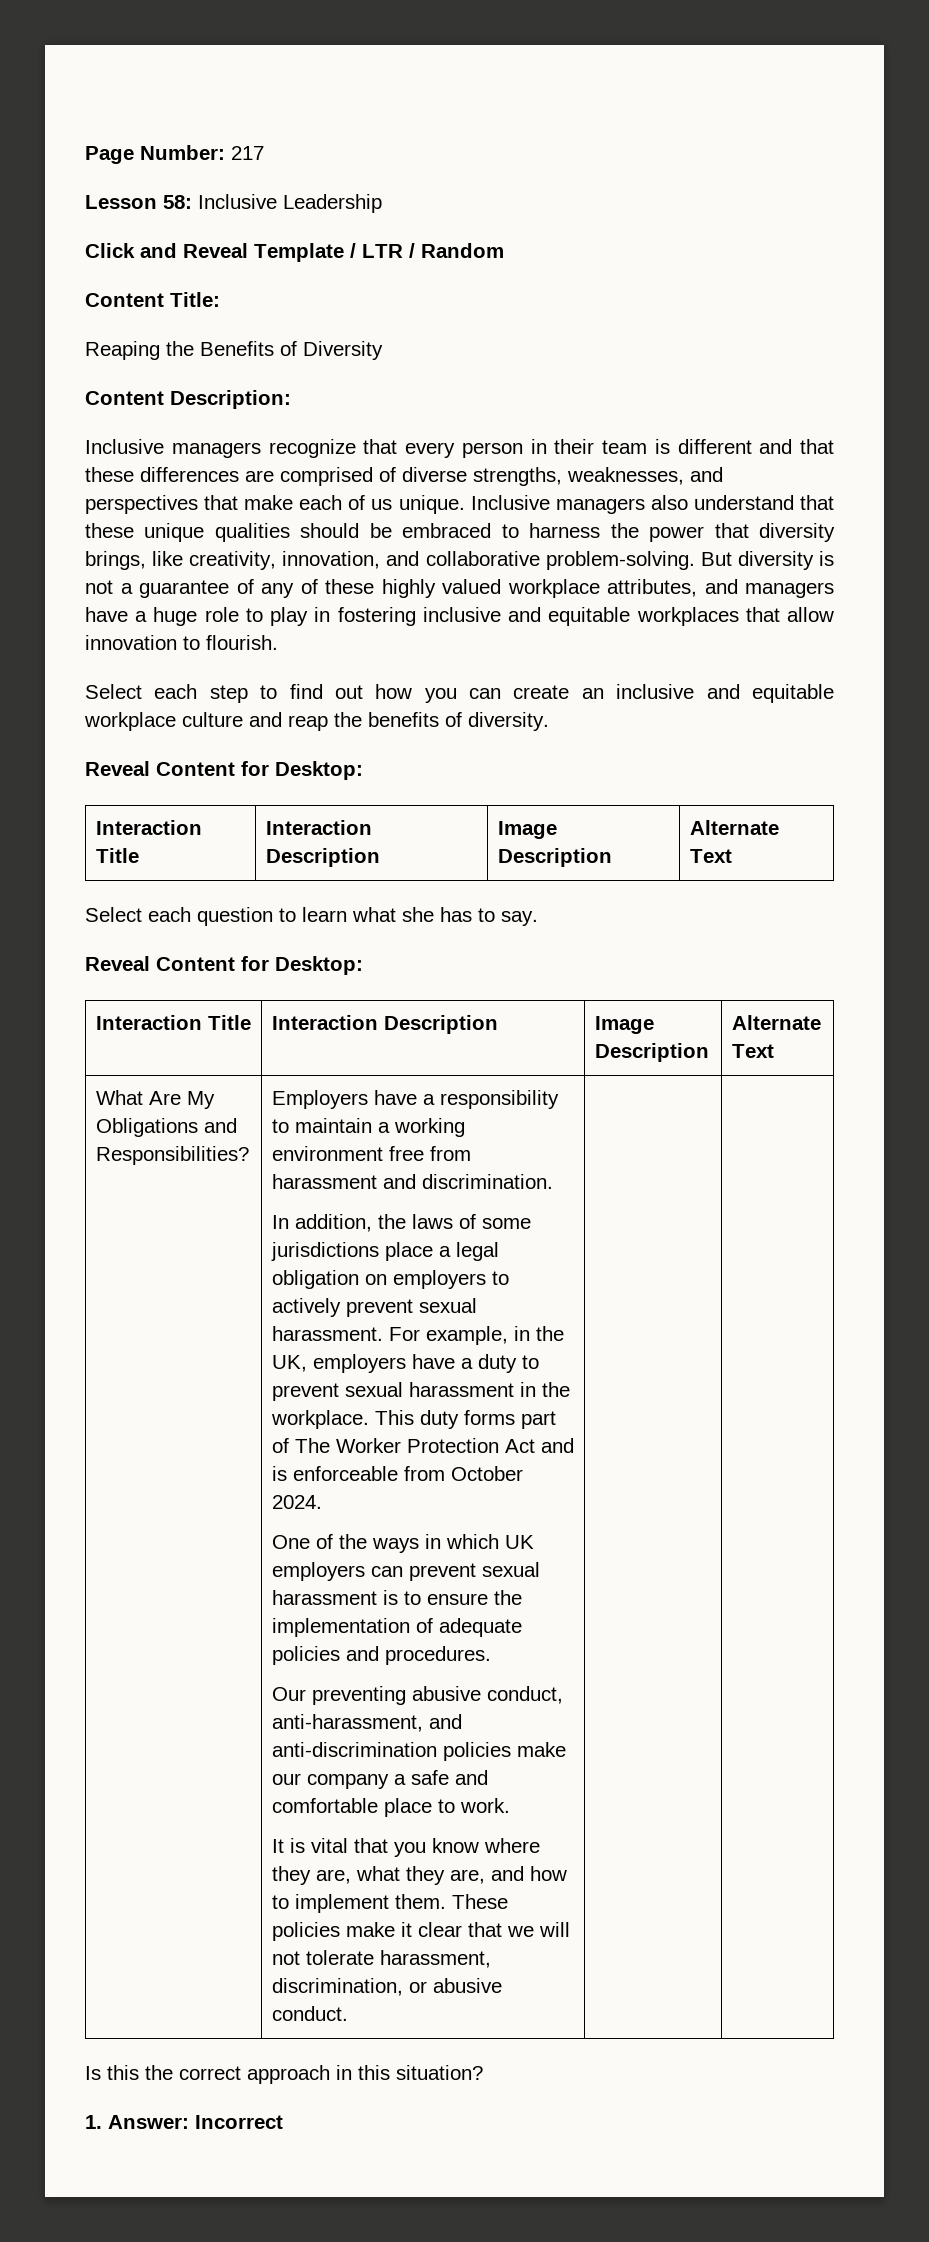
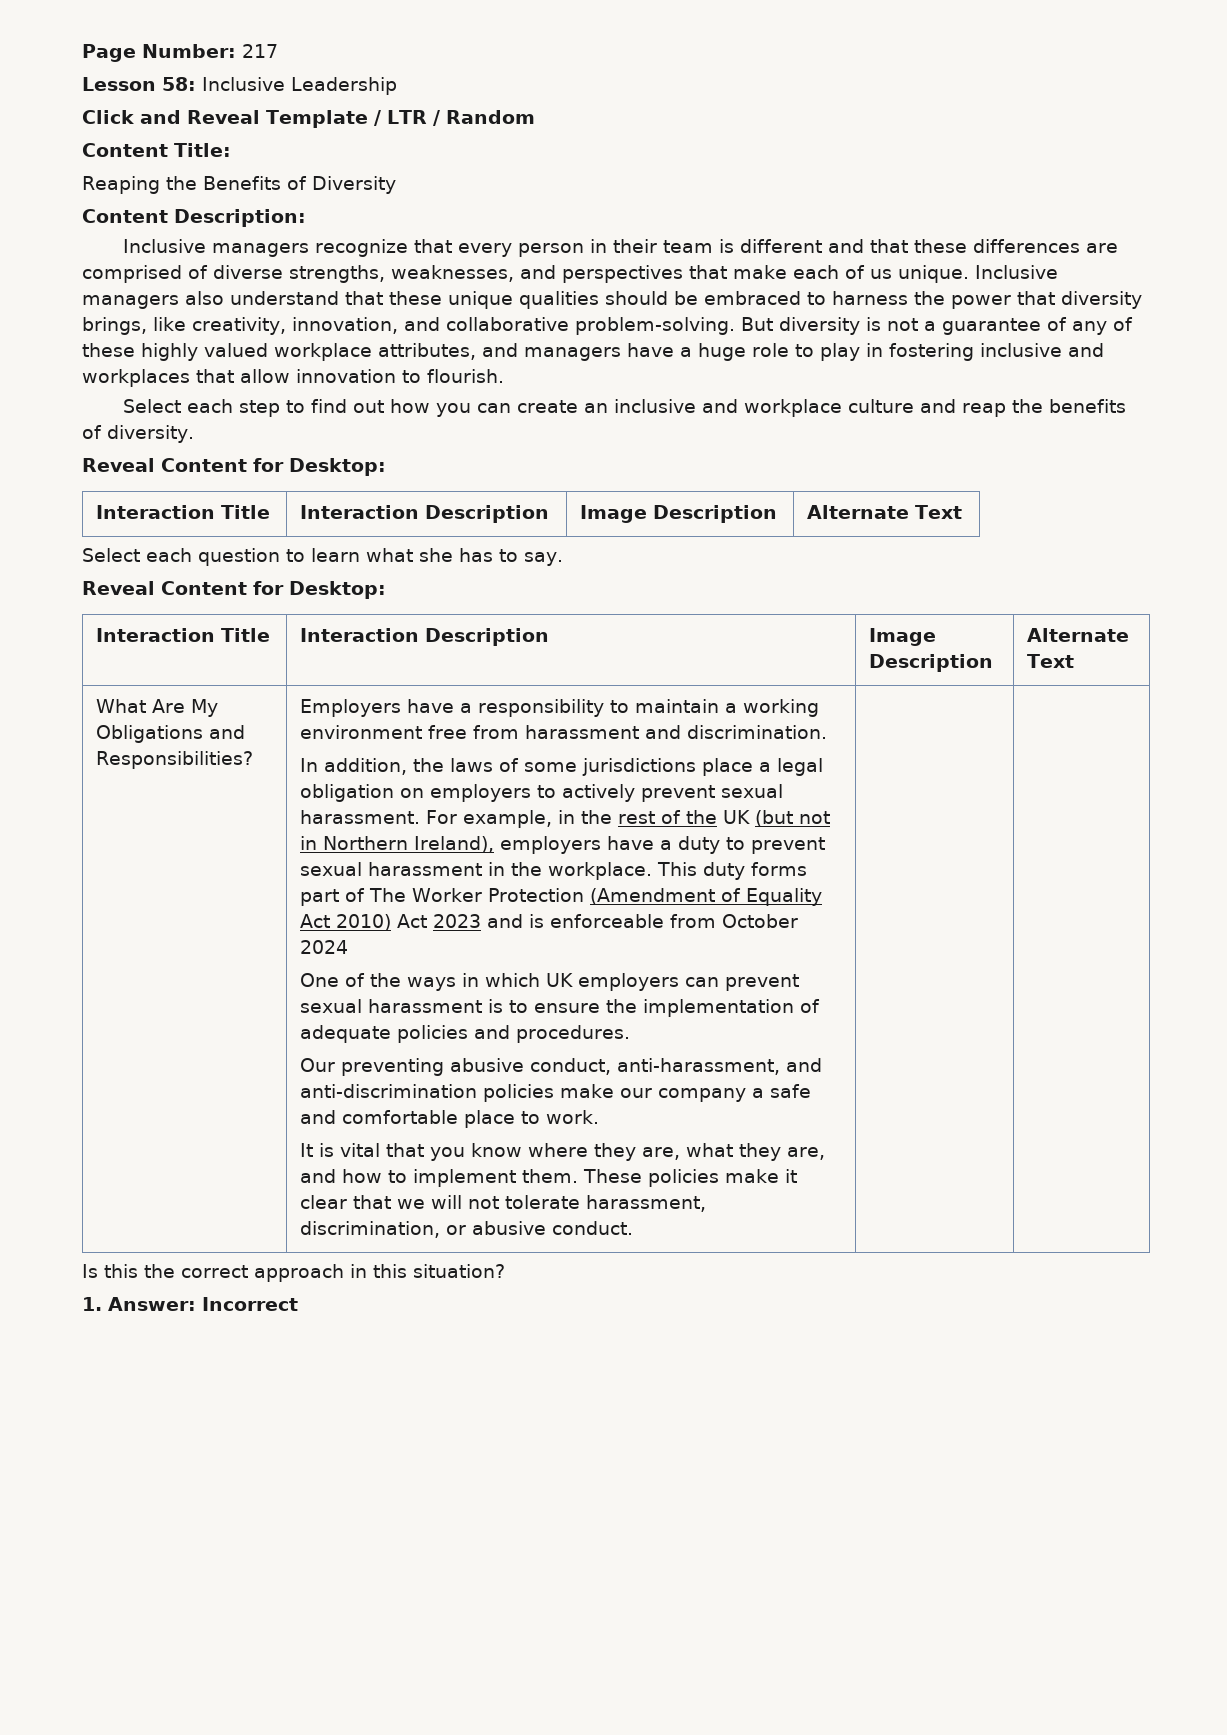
[548,607,631,626] equitable -> (1104, 350) none
[751,684,834,703] equitable -> (738, 406) none
[271,1355,307,1372] UK, -> [618,810,831,827] [300,836,495,853] rest of the UK (but not in Northern Ireland),
[504,1439,535,1453] Act -> [590,888,823,906] [300,914,482,931] (Amendment of Equality Act 2010) Act 2023
[271,1495,322,1509] 2024. -> [300,940,349,954] 2024

